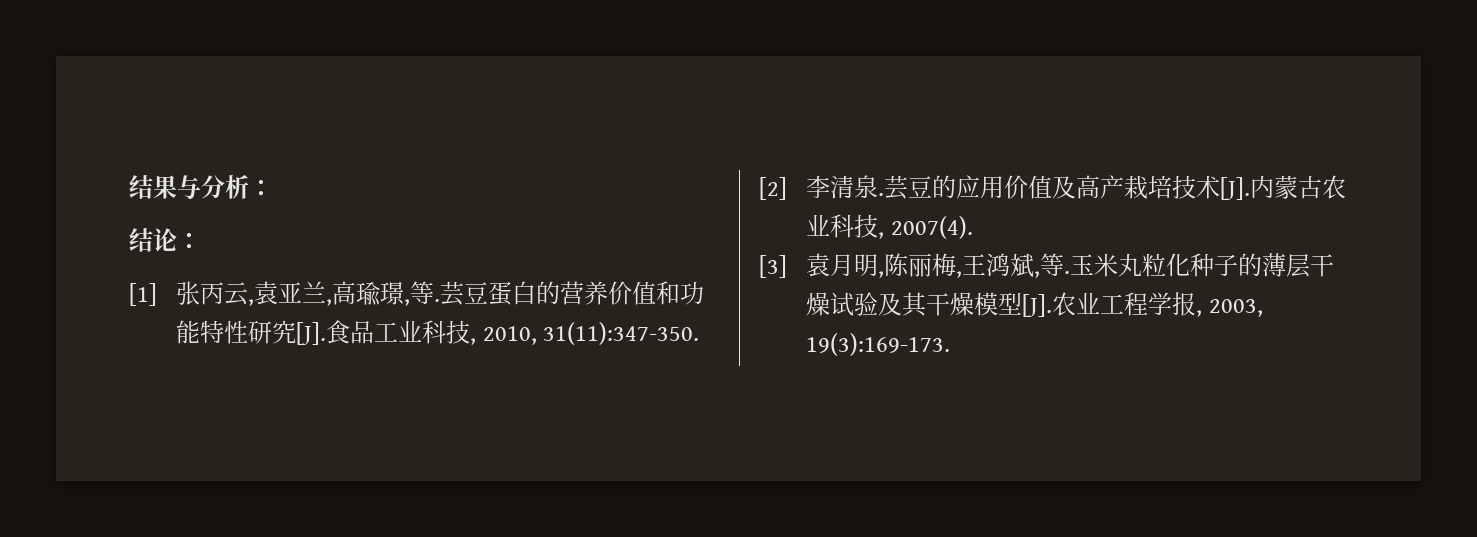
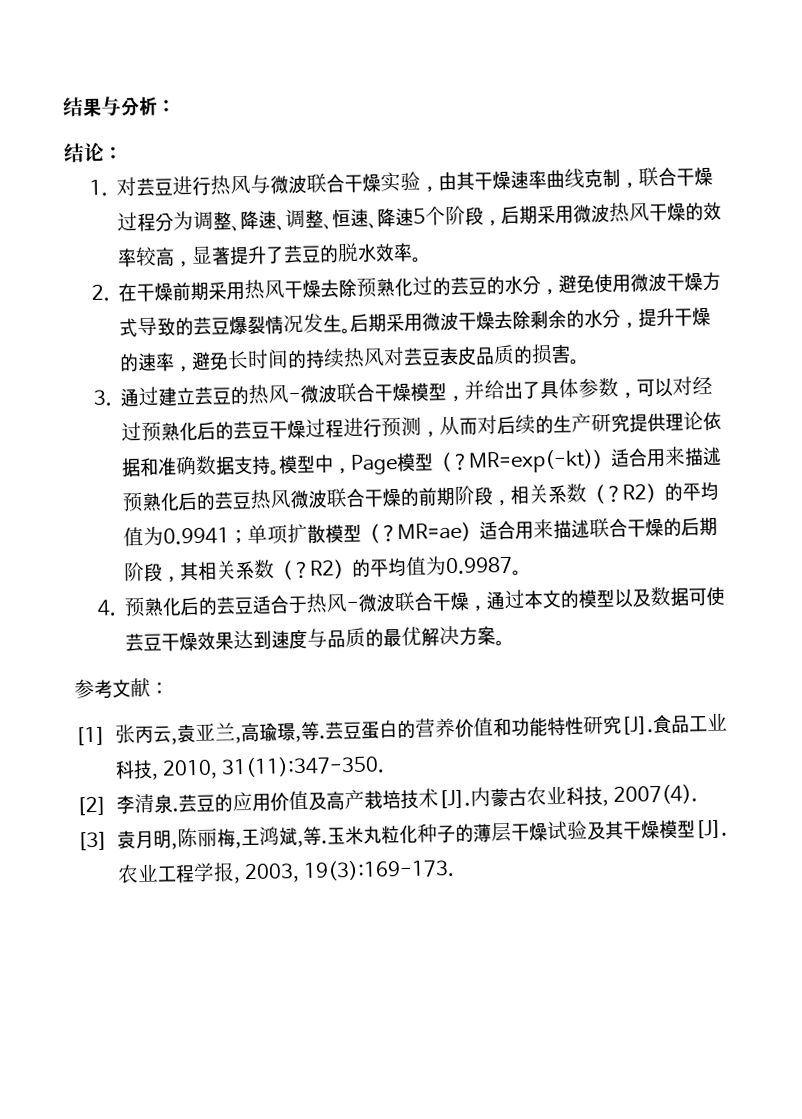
(201, 241) none -> [88,166,714,197] [117,201,723,233] [117,242,423,268] [90,271,722,303] [119,306,712,338] [119,344,581,373] [92,375,714,407] [121,411,723,443] [121,446,723,478] [122,481,720,513] [123,516,719,547] [124,556,523,583] [96,586,726,618] [125,625,506,652] [74,677,169,699] // 1.对芸豆进行热风与微波联合干燥实验，由其干燥速率曲线克制，联合干燥过程分为调整、降速、调整、恒速、降速5个阶段，后期采用微波热风干燥的效率较高，显著提升了芸豆的脱水效率。 // 2.在干燥前期采用热风干燥去除预熟化过的芸豆的水分，避免使用微波干燥方式导致的芸豆爆裂情况发生。后期采用微波干燥去除剩余的水分，提升干燥的速率，避免长时间的持续热风对芸豆表皮品质的损害。 // 3.通过建立芸豆的热风-微波联合干燥模型，并给出了具体参数，可以对经过预熟化后的芸豆干燥过程进行预测，从而对后续的生产研究提供理论依据和准确数据支持。模型中，Page模型（？MR=exp(-kt)）适合用来描述预熟化后的芸豆热风微波联合干燥的前期阶段，相关系数（？R2）的平均值为0.9941；单项扩散模型（？MR=ae）适合用来描述联合干燥的后期阶段，其相关系数（？R2）的平均值为0.9987。 // 4.预熟化后的芸豆适合于热风-微波联合干燥，通过本文的模型以及数据可使芸豆干燥效果达到速度与品质的最优解决方案。 // 参考文献：

